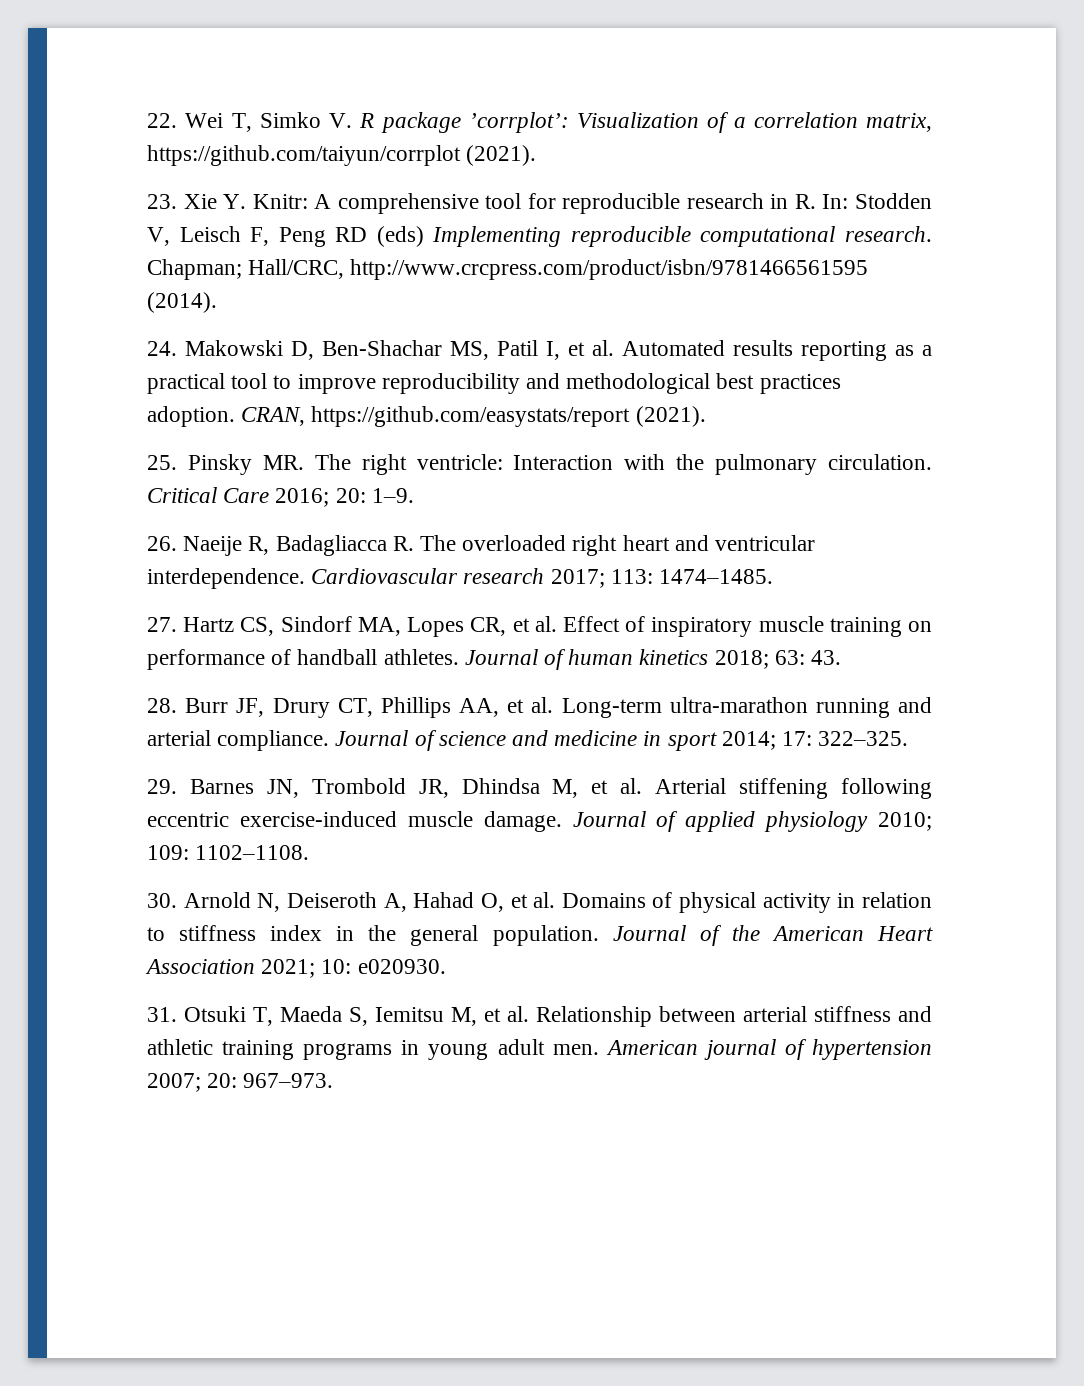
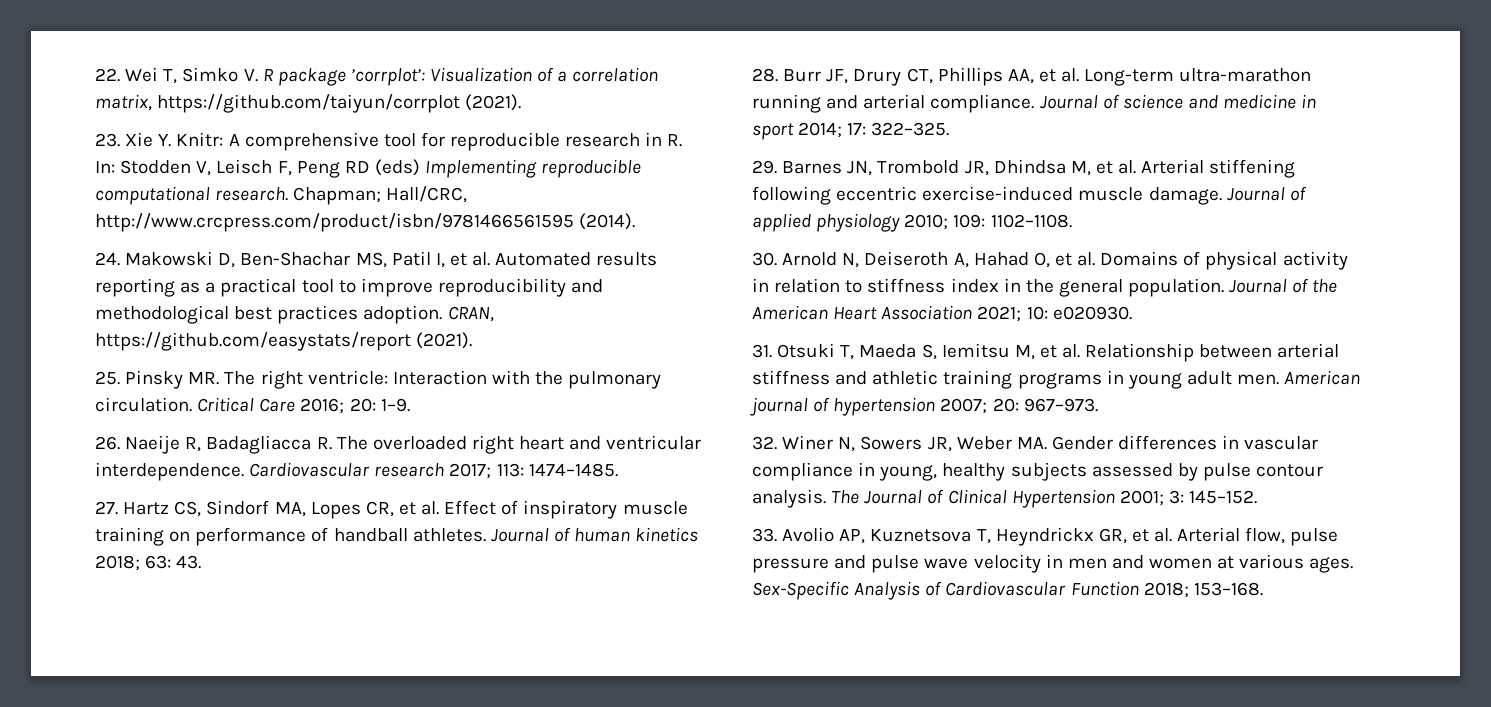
(334, 1080) none -> [752,435,1319,452] [752,462,1324,481] [752,489,1258,508] [752,527,1339,546] [752,554,1354,573] [752,581,1263,600] // 32. Winer N, Sowers JR, Weber MA. Gender differences in vascular compliance in young, healthy subjects assessed by pulse contour analysis. The Journal of Clinical Hypertension 2001; 3: 145–152. // 33. Avolio AP, Kuznetsova T, Heyndrickx GR, et al. Arterial flow, pulse pressure and pulse wave velocity in men and women at various ages. Sex-Specific Analysis of Cardiovascular Function 2018; 153–168.

